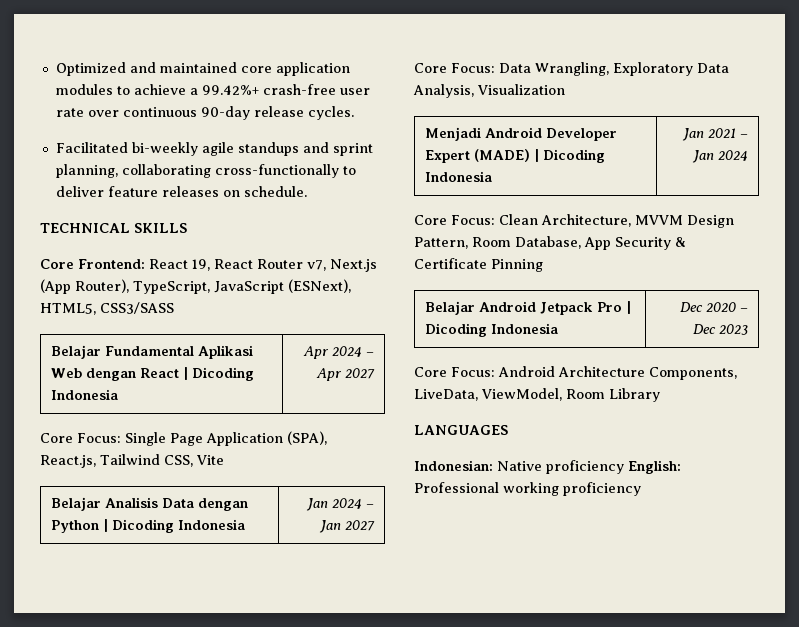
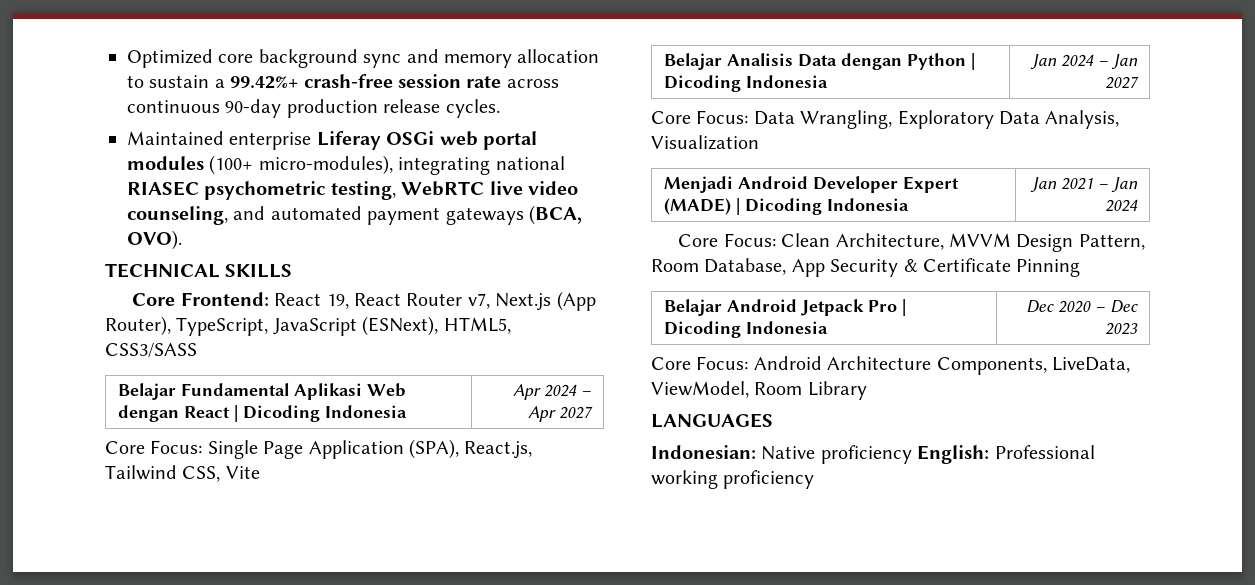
[129,62,350,76] [55,84,370,95] [55,108,119,117] and maintained core application modules to achieve a 99.42%+ crash-free user rate over -> [218,49,600,68] [127,74,559,89] core background sync and memory allocation to sustain a 99.42%+ crash-free session rate across
(250, 113) none -> [286,99,378,118] production
[55,142,373,156] [55,164,356,178] [55,186,307,197] Facilitated bi-weekly agile standups and sprint planning, collaborating cross-functionally to deliver feature releases on schedule. -> [127,131,537,150] [127,155,565,175] [127,181,578,200] [127,205,582,225] [127,230,182,250] Maintained enterprise Liferay OSGi web portal modules (100+ micro-modules), integrating national RIASEC psychometric testing, WebRTC live video counseling, and automated payment gateways (BCA, OVO).

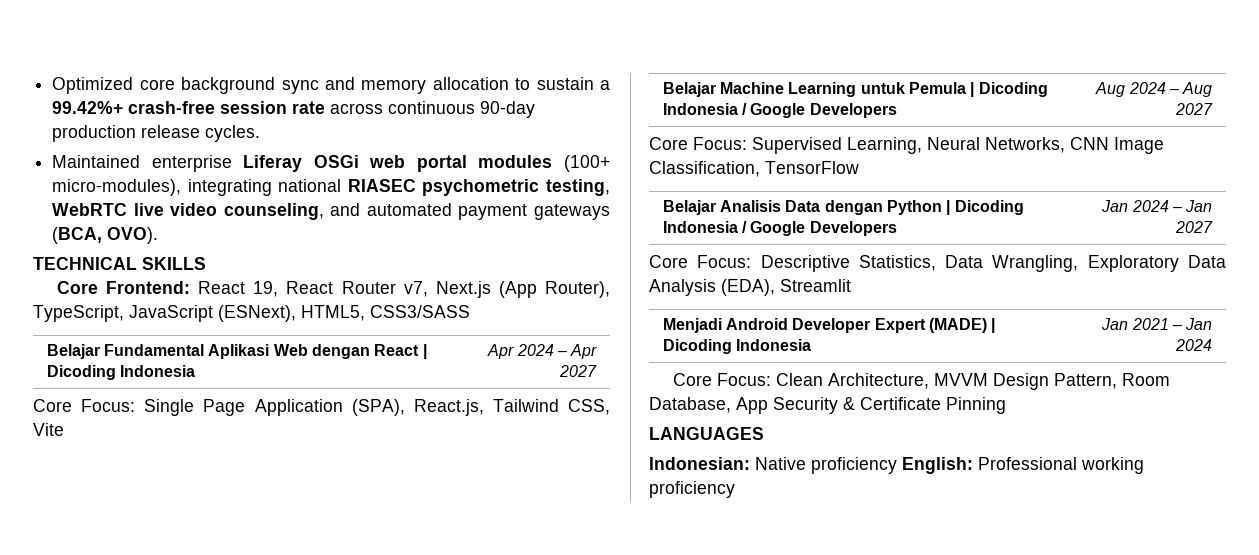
(260, 472) none -> [662,82,1048,97] [662,103,897,118] [1095,82,1213,97] [1175,103,1214,115] [649,137,1164,154] [649,161,859,177] // Belajar Machine Learning untuk Pemula | Dicoding Indonesia / Google Developers | Aug 2024 – Aug 2027 // Core Focus: Supervised Learning, Neural Networks, CNN Image Classification, TensorFlow
(829, 81) none -> [741,221,897,236] / Google Developers
(749, 117) none -> [760,255,936,272] Descriptive Statistics,
[1045,110,1120,129] [651,135,759,150] Analysis, Visualization -> [649,279,851,296] Analysis (EDA), Streamlit
[664,299,907,316] [664,321,829,338] [1025,300,1138,313] [1104,322,1138,335] [651,356,1130,375] [651,381,867,400] // Belajar Android Jetpack Pro | Dicoding Indonesia | Dec 2020 – Dec 2023 // Core Focus: Android Architecture Components, LiveData, ViewModel, Room Library -> (1006, 405) none

